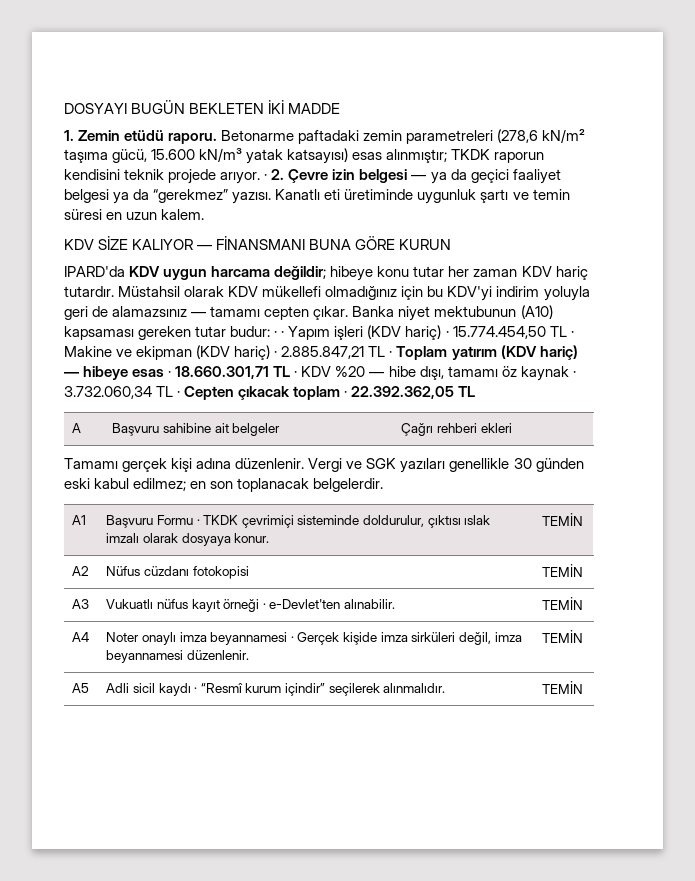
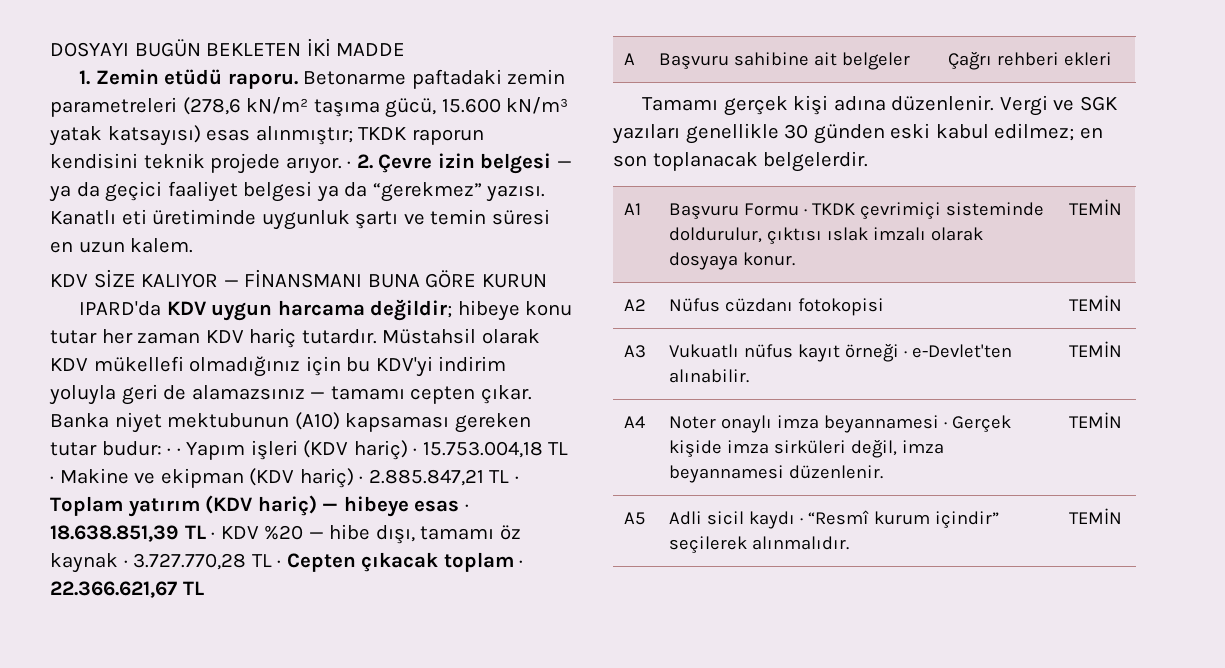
[452,326,546,339] 15.774.454,50 -> [422,441,543,458] 15.753.004,18
[175,366,270,379] 18.660.301,71 -> [50,525,179,542] 18.638.851,39
[64,386,152,399] 3.732.060,34 -> [133,553,247,570] 3.727.770,28
[351,386,455,399] 22.392.362,05 -> [50,581,177,598] 22.366.621,67

